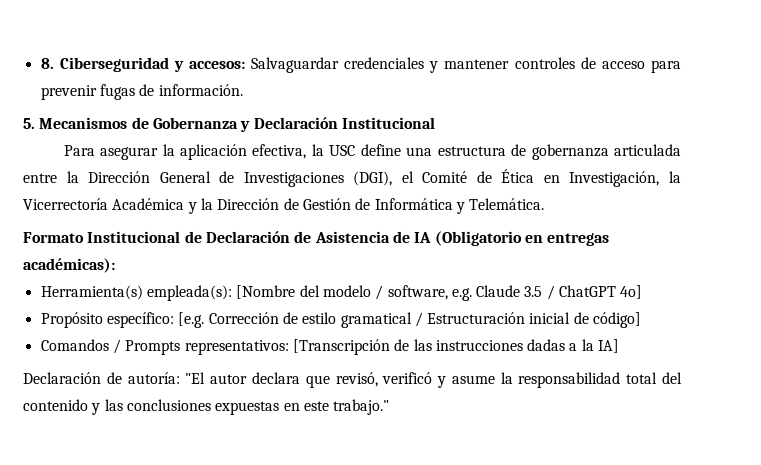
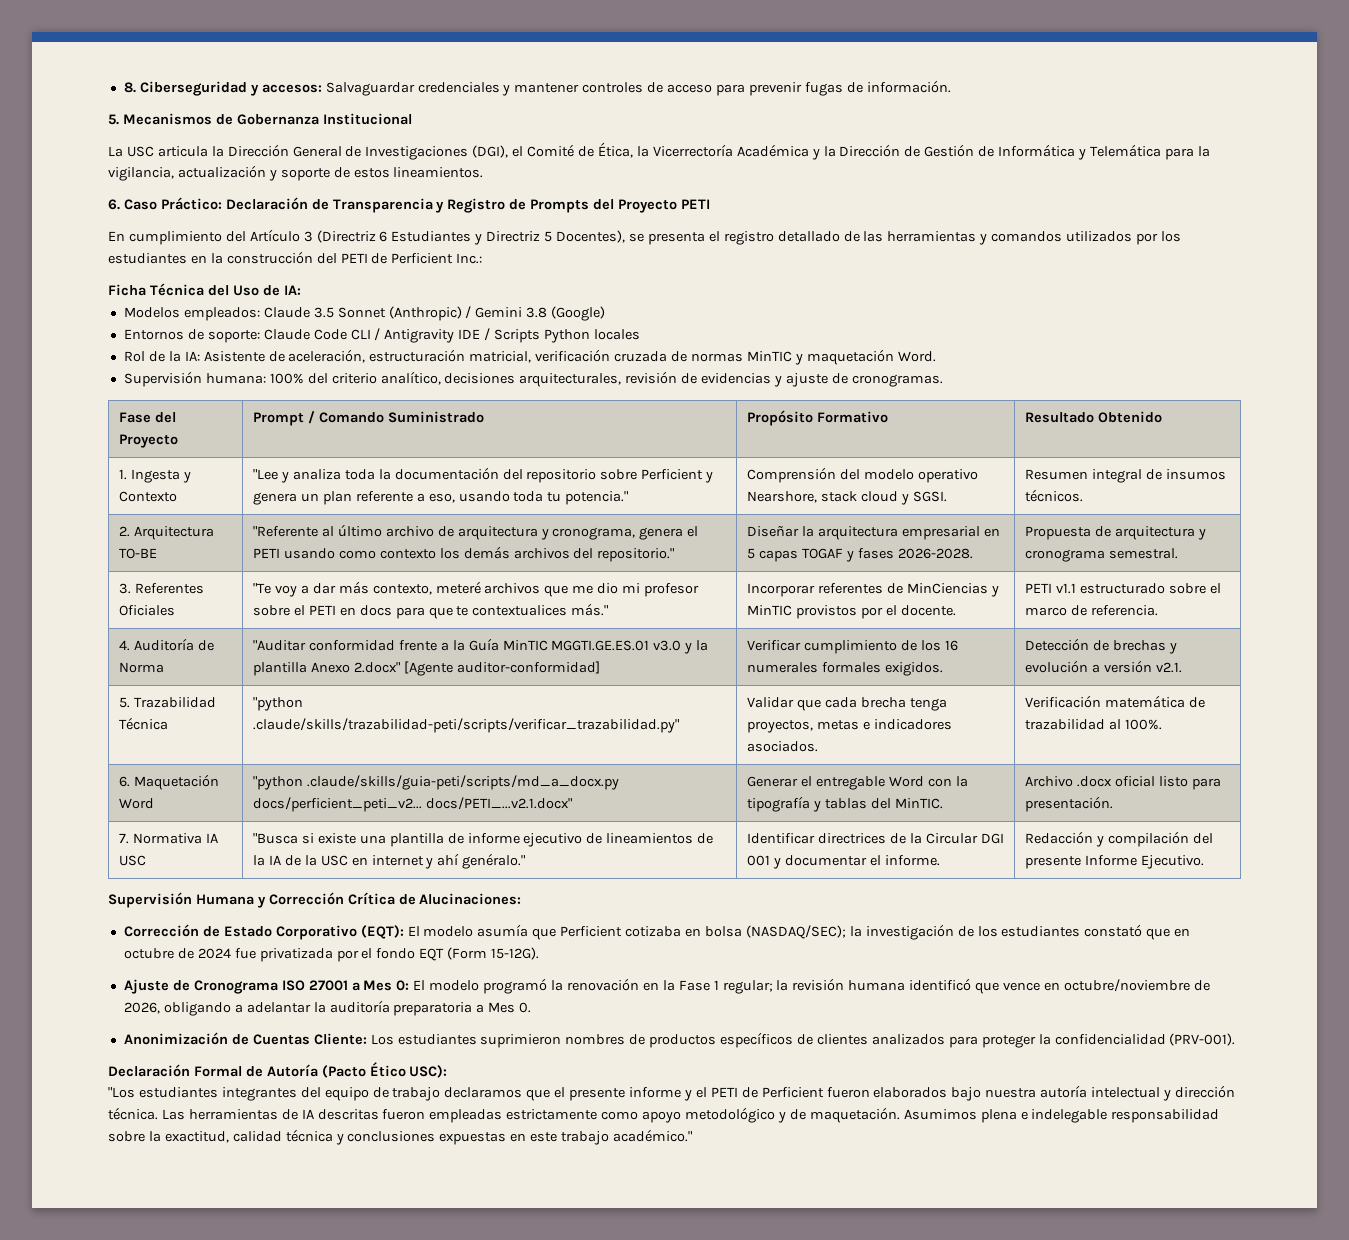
[240,117,338,132] y Declaración -> (319, 119) none
[63,144,681,160] [23,173,57,183] Para asegurar la aplicación efectiva, la USC define una estructura de gobernanza articulada entre -> [108,146,208,157] La USC articula
[501,169,660,187] Ética en Investigación, -> [597,142,633,158] Ética,
[469,198,545,210] [23,231,610,246] [23,258,115,273] [40,285,643,301] [40,312,642,328] [40,339,620,355] [23,372,682,388] [23,399,123,415] Telemática. // Formato Institucional de Declaración de Asistencia de IA (Obligatorio en entregas académicas): // Herramienta(s) empleada(s): [Nombre del modelo / software, e.g. Claude 3.5 / ChatGPT 4o] // Propósito específico: [e.g. Corrección de estilo gramatical / Estructuración inicial de código] // Comandos / Prompts representativos: [Transcripción de las instrucciones dadas a la IA] // Declaración de autoría: "El autor declara que revisó, verificó y asume la responsabilidad total del contenido y las -> [1089,144,1210,160] [108,165,484,181] [108,197,710,213] [108,229,1181,245] [108,251,483,264] [108,283,301,296] [123,306,606,321] [123,328,640,343] [123,349,936,365] [123,371,943,387] [119,412,176,423] [119,434,179,448] [253,411,484,426] [747,410,888,426] [1025,411,1162,423] [119,469,191,483] [119,491,178,502] [253,467,714,483] [253,491,629,505] [747,467,978,483] [747,491,947,505] [1025,469,1226,483] [1025,489,1084,502] [119,526,214,540] [119,548,158,559] [253,524,699,540] [253,546,675,562] [747,526,1000,540] [747,548,973,562] [1025,526,1206,540] [1025,548,1178,562] [119,583,204,594] [119,605,176,616] [253,581,699,597] [253,603,609,619] [747,583,999,597] [747,605,956,619] [1025,583,1221,594] [1025,605,1158,616] [119,638,214,651] [119,662,165,673] [253,638,709,654] [253,661,600,676] [747,640,958,654] [747,662,943,676] [1025,638,1177,654] [1025,660,1182,673] [119,697,216,708] [119,717,169,730] [253,697,304,711] [253,718,680,733] [747,697,947,711] [747,719,952,733] [747,741,819,752] [1025,695,1205,708] [1025,719,1162,730] [119,774,219,790] [119,798,155,809] [253,775,619,790] [253,797,572,812] [747,776,968,790] [747,796,943,812] [1025,776,1221,790] [1025,796,1114,812] [119,833,218,844] [119,855,147,866] [253,833,714,847] [253,853,526,869] [747,833,1004,844] [747,855,940,869] [1025,831,1213,847] [1025,855,1204,869] [108,892,522,908] [123,924,1191,940] [123,947,540,962] [123,978,1210,994] [123,1000,532,1016] [123,1032,1236,1048] [108,1062,448,1078] [108,1085,1235,1101] [108,1107,1220,1123] [108,1129,344,1145] Telemática para la vigilancia, actualización y soporte de estos lineamientos. // 6. Caso Práctico: Declaración de Transparencia y Registro de Prompts del Proyecto PETI // En cumplimiento del Artículo 3 (Directriz 6 Estudiantes y Directriz 5 Docentes), se presenta el registro detallado de las herramientas y comandos utilizados por los estudiantes en la construcción del PETI de Perficient Inc.: // Ficha Técnica del Uso de IA: // Modelos empleados: Claude 3.5 Sonnet (Anthropic) / Gemini 3.8 (Google) // Entornos de soporte: Claude Code CLI / Antigravity IDE / Scripts Python locales // Rol de la IA: Asistente de aceleración, estructuración matricial, verificación cruzada de normas MinTIC y maquetación Word. // Supervisión humana: 100% del criterio analítico, decisiones arquitecturales, revisión de evidencias y ajuste de cronogramas. // Fase del Proyecto | Prompt / Comando Suministrado | Propósito Formativo | Resultado Obtenido // 1. Ingesta y Contexto | "Lee y analiza toda la documentación del repositorio sobre Perficient y genera un plan referente a eso, usando toda tu potencia." | Comprensión del modelo operativo Nearshore, stack cloud y SGSI. | Resumen integral de insumos técnicos. // 2. Arquitectura TO-BE | "Referente al último archivo de arquitectura y cronograma, genera el PETI usando como contexto los demás archivos del repositorio." | Diseñar la arquitectura empresarial en 5 capas TOGAF y fases 2026-2028. | Propuesta de arquitectura y cronograma semestral. // 3. Referentes Oficiales | "Te voy a dar más contexto, meteré archivos que me dio mi profesor sobre el PETI en docs para que te contextualices más." | Incorporar referentes de MinCiencias y MinTIC provistos por el docente. | PETI v1.1 estructurado sobre el marco de referencia. // 4. Auditoría de Norma | "Auditar conformidad frente a la Guía MinTIC MGGTI.GE.ES.01 v3.0 y la plantilla Anexo 2.docx" [Agente auditor-conformidad] | Verificar cumplimiento de los 16 numerales formales exigidos. | Detección de brechas y evolución a versión v2.1. // 5. Trazabilidad Técnica | "python .claude/skills/trazabilidad-peti/scripts/verificar_trazabilidad.py" | Validar que cada brecha tenga proyectos, metas e indicadores asociados. | Verificación matemática de trazabilidad al 100%. // 6. Maquetación Word | "python .claude/skills/guia-peti/scripts/md_a_docx.py docs/perficient_peti_v2... docs/PETI_...v2.1.docx" | Generar el entregable Word con la tipografía y tablas del MinTIC. | Archivo .docx oficial listo para presentación. // 7. Normativa IA USC | "Busca si existe una plantilla de informe ejecutivo de lineamientos de la IA de la USC en internet y ahí genéralo." | Identificar directrices de la Circular DGI 001 y documentar el informe. | Redacción y compilación del presente Informe Ejecutivo. // Supervisión Humana y Corrección Crítica de Alucinaciones: // Corrección de Estado Corporativo (EQT): El modelo asumía que Perficient cotizaba en bolsa (NASDAQ/SEC); la investigación de los estudiantes constató que en octubre de 2024 fue privatizada por el fondo EQT (Form 15-12G). // Ajuste de Cronograma ISO 27001 a Mes 0: El modelo programó la renovación en la Fase 1 regular; la revisión humana identificó que vence en octubre/noviembre de 2026, obligando a adelantar la auditoría preparatoria a Mes 0. // Anonimización de Cuentas Cliente: Los estudiantes suprimieron nombres de productos específicos de clientes analizados para proteger la confidencialidad (PRV-001). // Declaración Formal de Autoría (Pacto Ético USC): // "Los estudiantes integrantes del equipo de trabajo declaramos que el presente informe y el PETI de Perficient fueron elaborados bajo nuestra autoría intelectual y dirección técnica. Las herramientas de IA descritas fueron empleadas estrictamente como apoyo metodológico y de maquetación. Asumimos plena e indelegable responsabilidad sobre la exactitud, calidad técnica y
[333,399,390,415] trabajo." -> [561,1129,693,1145] trabajo académico."

